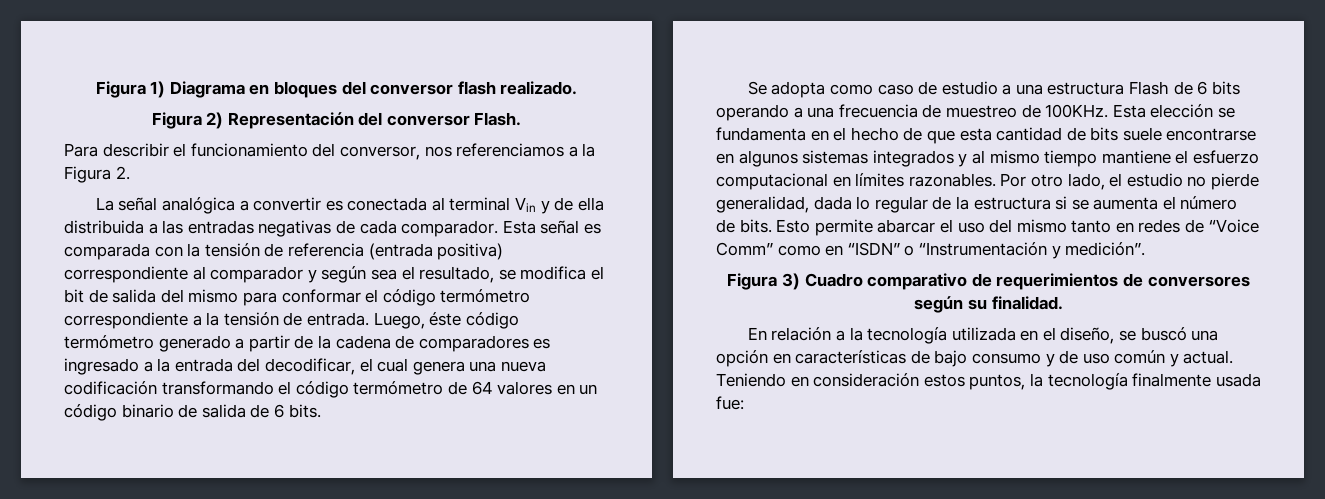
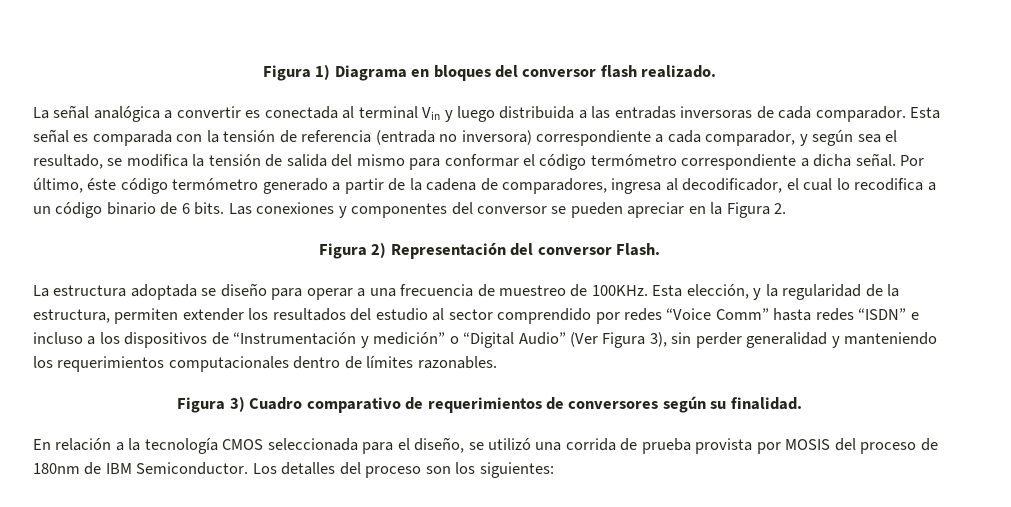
[151,112,522,129] [64,143,596,160] [64,166,130,183] // Figura 2) Representación del conversor Flash. // Para describir el funcionamiento del conversor, nos referenciamos a la Figura 2. -> (717, 71) none
[554,197,604,211] de ella -> [457,106,496,122] luego
[258,220,332,237] negativas -> [680,106,753,119] inversoras
[437,243,504,260] [64,266,304,283] positiva) correspondiente al comparador -> [439,130,796,146] no inversora) correspondiente a cada comparador,
[590,266,604,280] [64,289,84,303] el bit -> [192,154,261,167] la tensión
[206,312,425,329] la tensión de entrada. Luego, -> [813,153,925,167] [33,177,83,193] dicha señal. Por último,
[418,335,551,352] [64,358,546,375] [64,381,575,398] comparadores es ingresado a la entrada del decodificar, el cual genera una nueva codificación transformando el código termómetro de 64 valores en -> [502,178,936,194] comparadores, ingresa al decodificador, el cual lo recodifica a
[201,404,270,418] salida de -> (178, 208) none
[747,81,1240,98] [716,104,789,121] // Se adopta como caso de estudio a una estructura Flash de 6 bits operando -> [228,202,787,218] [318,242,661,259] [33,283,353,300] Las conexiones y componentes del conversor se pueden apreciar en la Figura 2. // Figura 2) Representación del conversor Flash. // La estructura adoptada se diseño para operar
[1150,104,1235,118] [716,127,1257,144] [716,150,1259,167] [716,173,1259,190] [716,196,1238,213] [716,219,1259,236] [716,242,1146,259] elección se fundamenta en el hecho de que esta cantidad de bits suele encontrarse en algunos sistemas integrados y al mismo tiempo mantiene el esfuerzo computacional en límites razonables. Por otro lado, el estudio no pierde generalidad, dada lo regular de la estructura si se aumenta el número de bits. Esto permite abarcar el uso del mismo tanto en redes de “Voice Comm” como en “ISDN” o “Instrumentación y medición”. -> [686,284,900,300] [33,308,919,324] [33,332,938,348] [33,355,497,372] elección, y la regularidad de la estructura, permiten extender los resultados del estudio al sector comprendido por redes “Voice Comm” hasta redes “ISDN” e incluso a los dispositivos de “Instrumentación y medición” o “Digital Audio” (Ver Figura 3), sin perder generalidad y manteniendo los requerimientos computacionales dentro de límites razonables.
[951,327,1219,344] [716,350,1234,367] [716,373,1261,390] [716,396,744,410] utilizada en el diseño, se buscó una opción en características de bajo consumo y de uso común y actual. Teniendo en consideración estos puntos, la tecnología finalmente usada fue: -> [222,437,938,454] [33,462,554,478] CMOS seleccionada para el diseño, se utilizó una corrida de prueba provista por MOSIS del proceso de 180nm de IBM Semiconductor. Los detalles del proceso son los siguientes:

